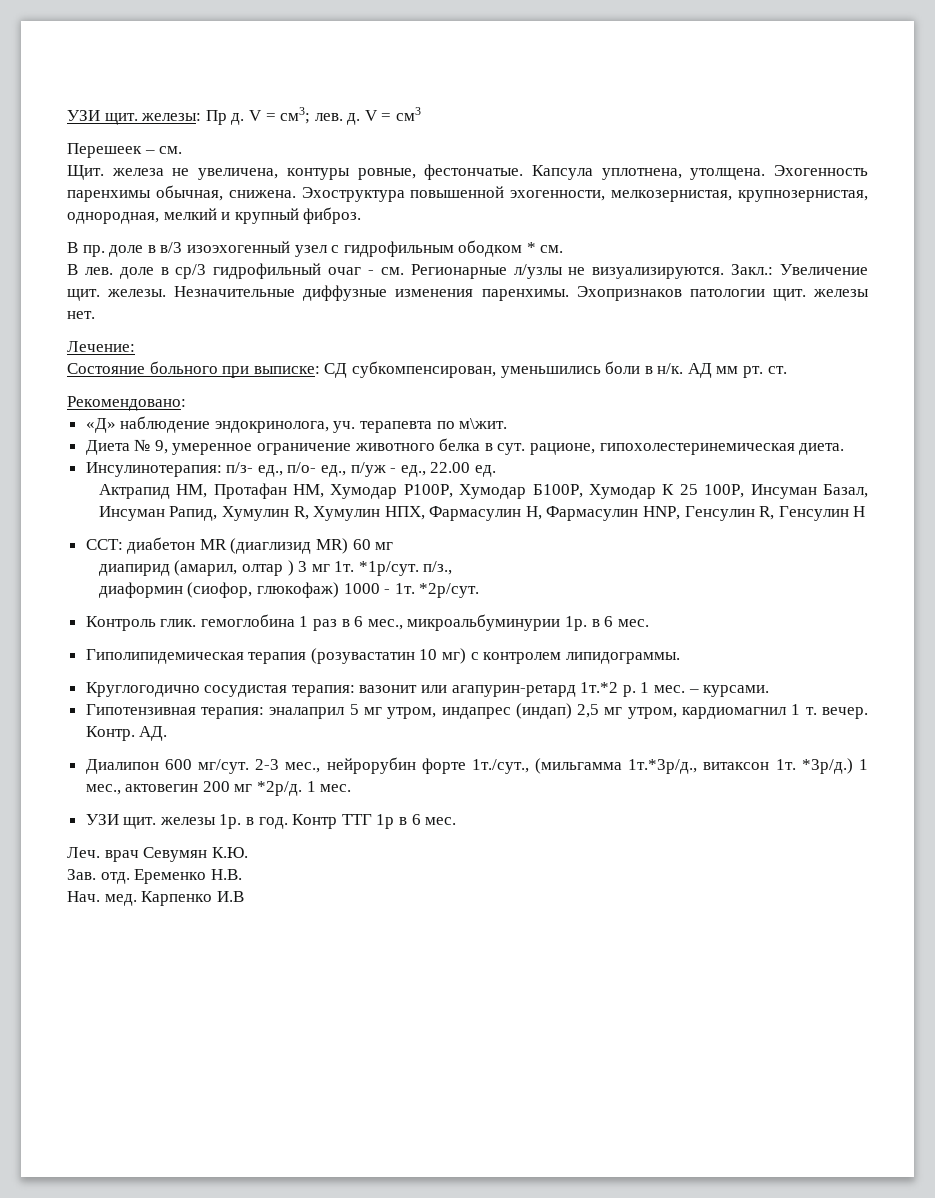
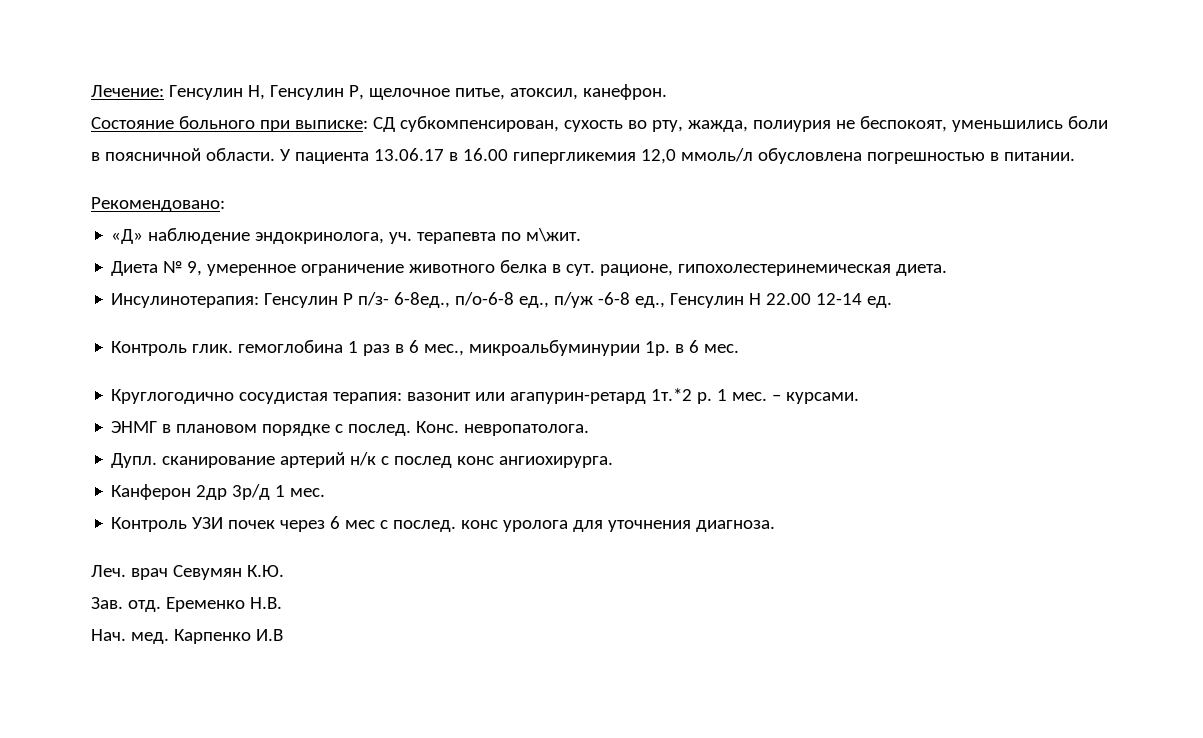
[67,107,422,125] [67,143,183,158] [67,164,869,180] [67,185,868,202] [67,207,362,224] [67,240,564,257] [67,263,868,279] [67,285,869,301] [67,311,95,319] [67,341,135,352] УЗИ щит. железы: Пр д. V = см3; лев. д. V = см3 // Перешеек – см. // Щит. железа не увеличена, контуры ровные, фестончатые. Капсула уплотнена, утолщена. Эхогенность паренхимы обычная, снижена. Эхоструктура повышенной эхогенности, мелкозернистая, крупнозернистая, однородная, мелкий и крупный фиброз. // В пр. доле в в/3 изоэхогенный узел с гидрофильным ободком * см. // В лев. доле в ср/3 гидрофильный очаг - см. Регионарные л/узлы не визуализируются. Закл.: Увеличение щит. железы. Незначительные диффузные изменения паренхимы. Эхопризнаков патологии щит. железы нет. // Лечение: -> [91,84,667,100] Лечение: Генсулин Н, Генсулин Р, щелочное питье, атоксил, канефрон.
[500,361,787,378] уменьшились боли в н/к. АД мм рт. ст. -> [563,116,1108,132] [91,148,1075,164] сухость во рту, жажда, полиурия не беспокоят, уменьшились боли в поясничной области. У пациента 13.06.17 в 16.00 гипергликемия 12,0 ммоль/л обусловлена погрешностью в питании.
[226,462,497,477] [98,483,868,499] [98,506,866,521] [85,537,394,554] [98,560,453,576] [98,582,480,598] п/з- ед., п/о- ед., п/уж - ед., 22.00 ед. // Актрапид НМ, Протафан НМ, Хумодар Р100Р, Хумодар Б100Р, Хумодар К 25 100Р, Инсуман Базал, Инсуман Рапид, Хумулин R, Хумулин НПХ, Фармасулин Н, Фармасулин НNР, Генсулин R, Генсулин Н // ССТ: диабетон МR (диаглизид МR) 60 мг // диапирид (амарил, олтар ) 3 мг 1т. *1р/сут. п/з., // диаформин (сиофор, глюкофаж) 1000 - 1т. *2р/сут. -> [264,292,893,308] Генсулин Р п/з- 6-8ед., п/о-6-8 ед., п/уж -6-8 ед., Генсулин Н 22.00 12-14 ед.
[85,648,680,664] // Гиполипидемическая терапия (розувастатин 10 мг) с контролем липидограммы. -> (740, 348) none
[85,703,868,719] [85,726,168,741] [85,757,869,774] [85,781,352,796] [85,814,457,829] Гипотензивная терапия: эналаприл 5 мг утром, индапрес (индап) 2,5 мг утром, кардиомагнил 1 т. вечер. Контр. АД. // Диалипон 600 мг/сут. 2-3 мес., нейрорубин форте 1т./сут., (мильгамма 1т.*3р/д., витаксон 1т. *3р/д.) 1 мес., актовегин 200 мг *2р/д. 1 мес. // УЗИ щит. железы 1р. в год. Контр ТТГ 1р в 6 мес. -> [111,421,590,436] [111,452,614,468] [111,484,326,500] [111,516,776,532] ЭНМГ в плановом порядке с послед. Конс. невропатолога. // Дупл. сканирование артерий н/к с послед конс ангиохирурга. // Канферон 2др 3р/д 1 мес. // Контроль УЗИ почек через 6 мес с послед. конс уролога для уточнения диагноза.

